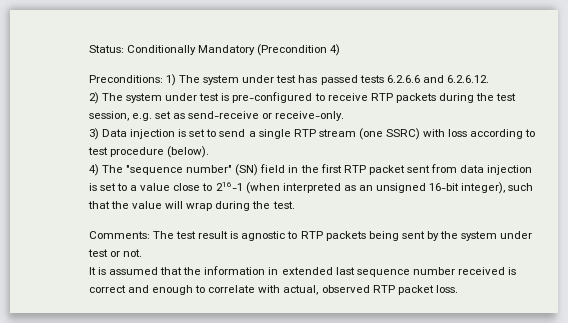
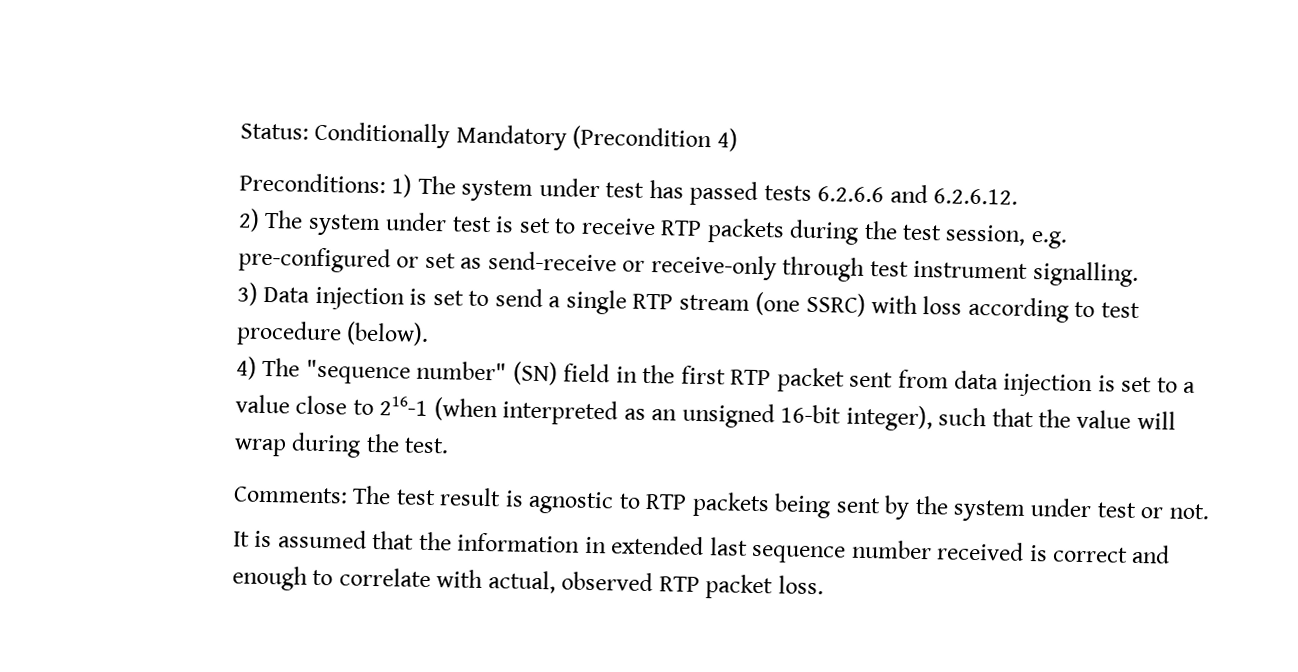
[232,92,313,103] pre-configured -> [518,217,551,234] set
(152, 117) none -> [237,246,420,274] pre-configured or
[275,111,345,121] receive-only. -> [650,254,1139,287] receive-only through test instrument signalling.

